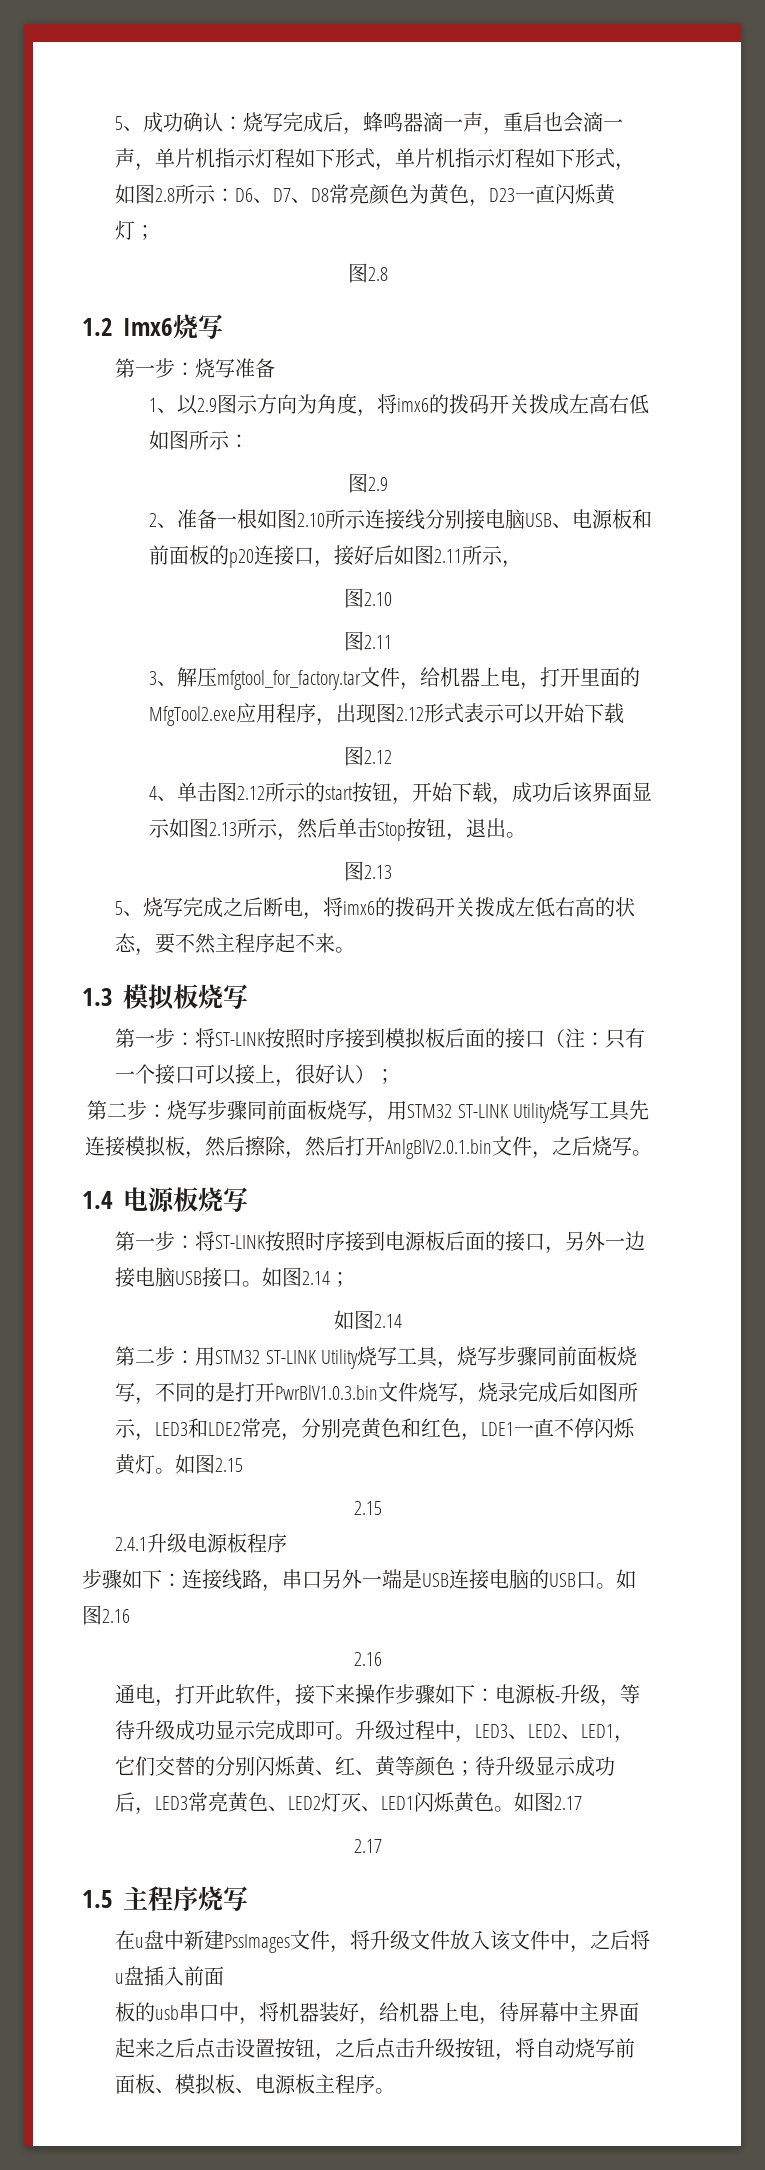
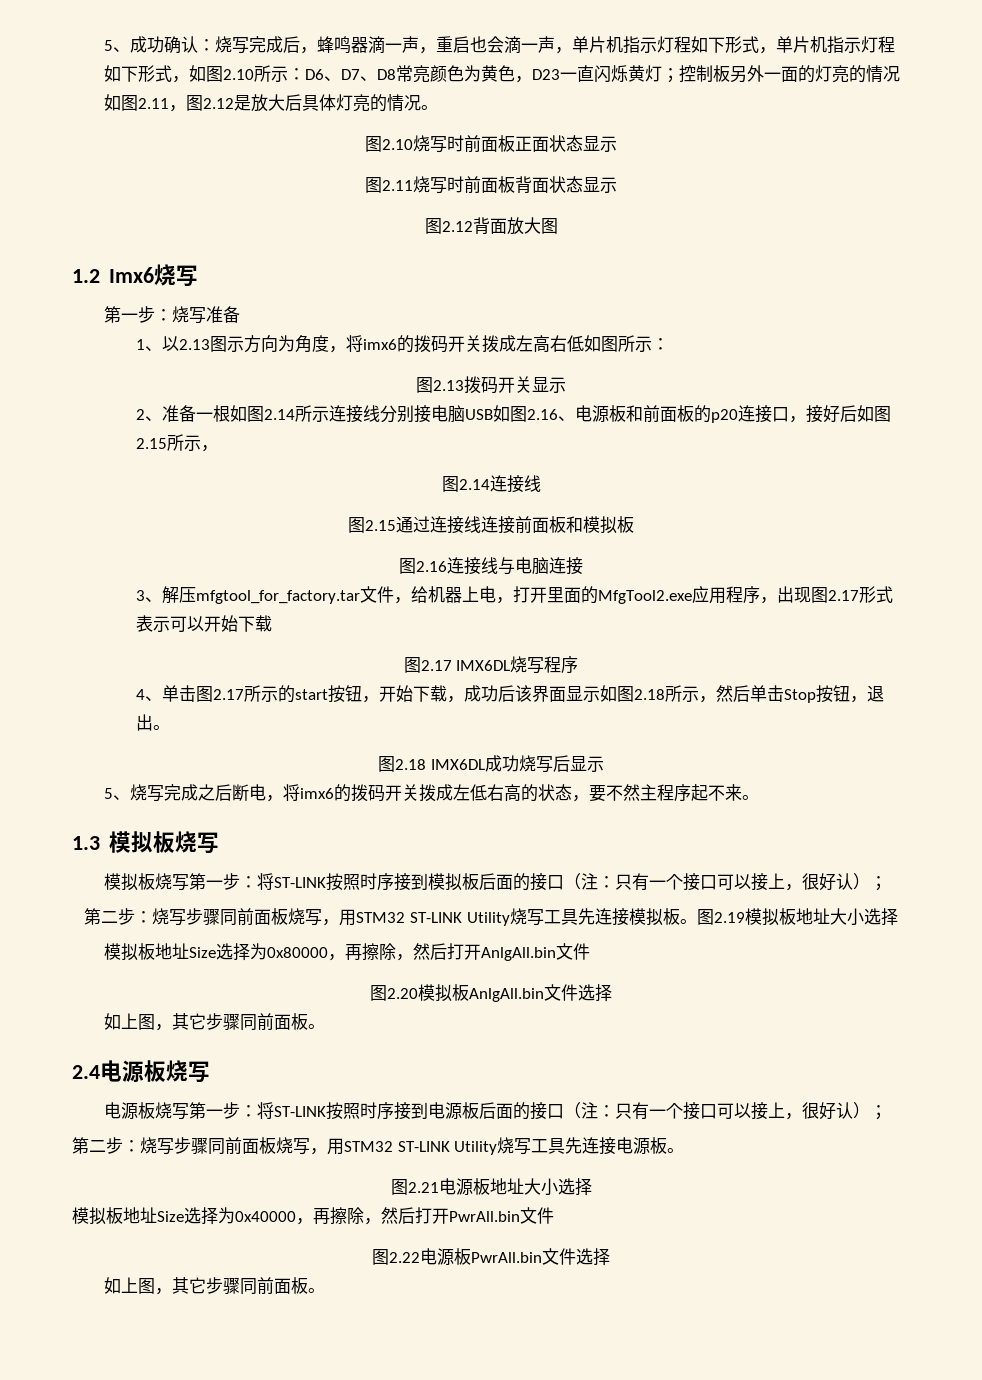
[155,188,176,202] 2.8 -> [223,69,255,80] 2.10
[348,263,388,283] // 图2.8 -> [679,65,901,83] [104,94,439,112] [365,135,617,153] [365,176,617,194] [424,217,558,235] 控制板另外一面的灯亮的情况如图2.11，图2.12是放大后具体灯亮的情况。 // 图2.10烧写时前面板正面状态显示 // 图2.11烧写时前面板背面状态显示 // 图2.12背面放大图
[196,398,217,412] 2.9 -> [179,339,211,350] 2.13
[368,477,388,491] 2.9 -> [433,376,566,394] 2.13拨码开关显示
[296,513,325,527] 2.10 -> [264,409,296,420] 2.14
(552, 520) none -> [493,405,559,422] 如图2.16
[433,549,462,563] 2.11 -> [136,438,168,449] 2.15
[364,592,392,606] [344,631,392,651] 2.10 // 图2.11 -> [458,475,541,493] [348,516,634,534] [399,557,583,575] 2.14连接线 // 图2.15通过连接线连接前面板和模拟板 // 图2.16连接线与电脑连接
[395,707,424,721] 2.12 -> [828,590,860,601] 2.17
[364,750,392,764] 2.12 -> [420,656,579,674] 2.17 IMX6DL烧写程序
[236,786,265,800] 2.12 -> [213,689,245,700] 2.17
[208,822,237,836] 2.13 -> [634,689,666,700] 2.18
[364,865,392,879] 2.13 -> [395,755,604,773] 2.18 IMX6DL成功烧写后显示
(248, 996) none -> [104,873,190,891] 模拟板烧写
[184,1136,652,1159] [82,1191,113,1209] ，然后擦除，然后打开AnlgBlV2.0.1.bin文件，之后烧写。 // 1.4 -> [679,908,898,926] [104,943,591,961] [370,984,612,1002] [104,1013,326,1031] [72,1065,100,1079] 。图2.19模拟板地址大小选择 // 模拟板地址Size选择为0x80000，再擦除，然后打开AnlgAll.bin文件 // 图2.20模拟板AnlgAll.bin文件选择 // 如上图，其它步骤同前面板。 // 2.4
(248, 1199) none -> [104,1102,190,1120] 电源板烧写
[545,1231,646,1254] [115,1267,351,1288] [334,1310,402,1330] [115,1346,638,1369] [115,1382,639,1405] [115,1418,636,1441] [115,1454,244,1475] [354,1501,382,1515] [115,1533,288,1553] [82,1569,636,1592] [82,1605,130,1625] [354,1652,382,1666] [115,1684,641,1707] [115,1720,635,1743] [115,1756,616,1777] [115,1792,583,1815] [354,1839,382,1853] [82,1886,248,1911] [115,1930,651,1953] [115,1966,225,1986] [115,2002,640,2025] [115,2038,636,2061] [115,2074,376,2095] ，另外一边接电脑USB接口。如图2.14； // 如图2.14 // 第二步：用STM32 ST-LINK Utility烧写工具，烧写步骤同前面板烧写，不同的是打开PwrBlV1.0.3.bin文件烧写，烧录完成后如图所示，LED3和LDE2常亮，分别亮黄色和红色，LDE1一直不停闪烁黄灯。如图2.15 // 2.15 // 2.4.1升级电源板程序 // 步骤如下：连接线路，串口另外一端是USB连接电脑的USB口。如图2.16 // 2.16 // 通电，打开此软件，接下来操作步骤如下：电源板-升级，等待升级成功显示完成即可。升级过程中，LED3、LED2、LED1，它们交替的分别闪烁黄、红、黄等颜色；待升级显示成功后，LED3常亮黄色、LED2灯灭、LED1闪烁黄色。如图2.17 // 2.17 // 1.5主程序烧写 // 在u盘中新建PssImages文件，将升级文件放入该文件中，之后将u盘插入前面 // 板的usb串口中，将机器装好，给机器上电，待屏幕中主界面起来之后点击设置按钮，之后点击升级按钮，将自动烧写前面板、模拟板、电源板主程序 -> [564,1102,888,1120] [72,1137,685,1155] [390,1178,592,1196] [72,1207,554,1225] [372,1248,610,1266] [104,1277,309,1295] （注：只有一个接口可以接上，很好认）； // 第二步：烧写步骤同前面板烧写，用STM32 ST-LINK Utility烧写工具先连接电源板。 // 图2.21电源板地址大小选择 // 模拟板地址Size选择为0x40000，再擦除，然后打开PwrAll.bin文件 // 图2.22电源板PwrAll.bin文件选择 // 如上图，其它步骤同前面板

